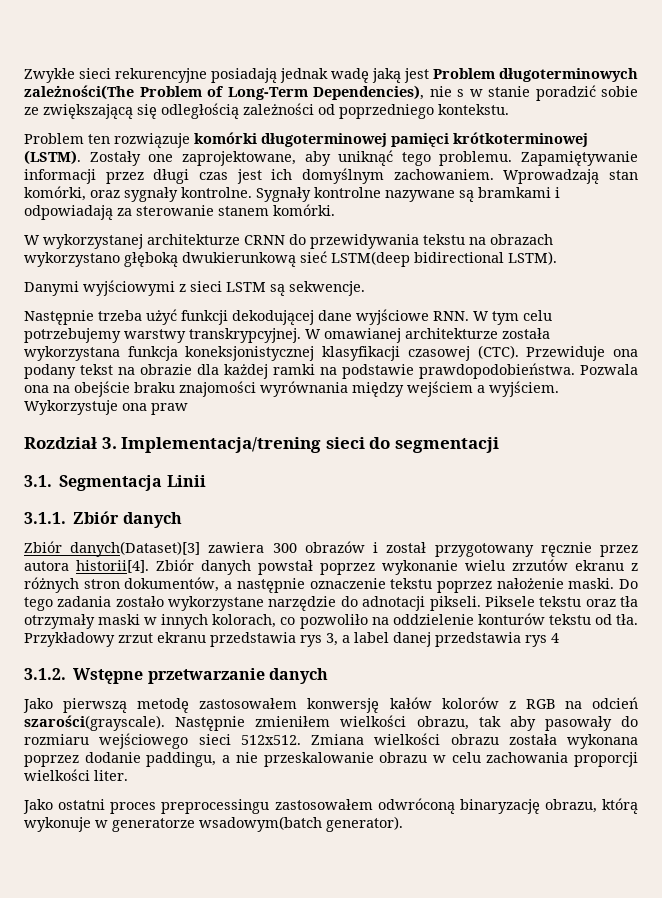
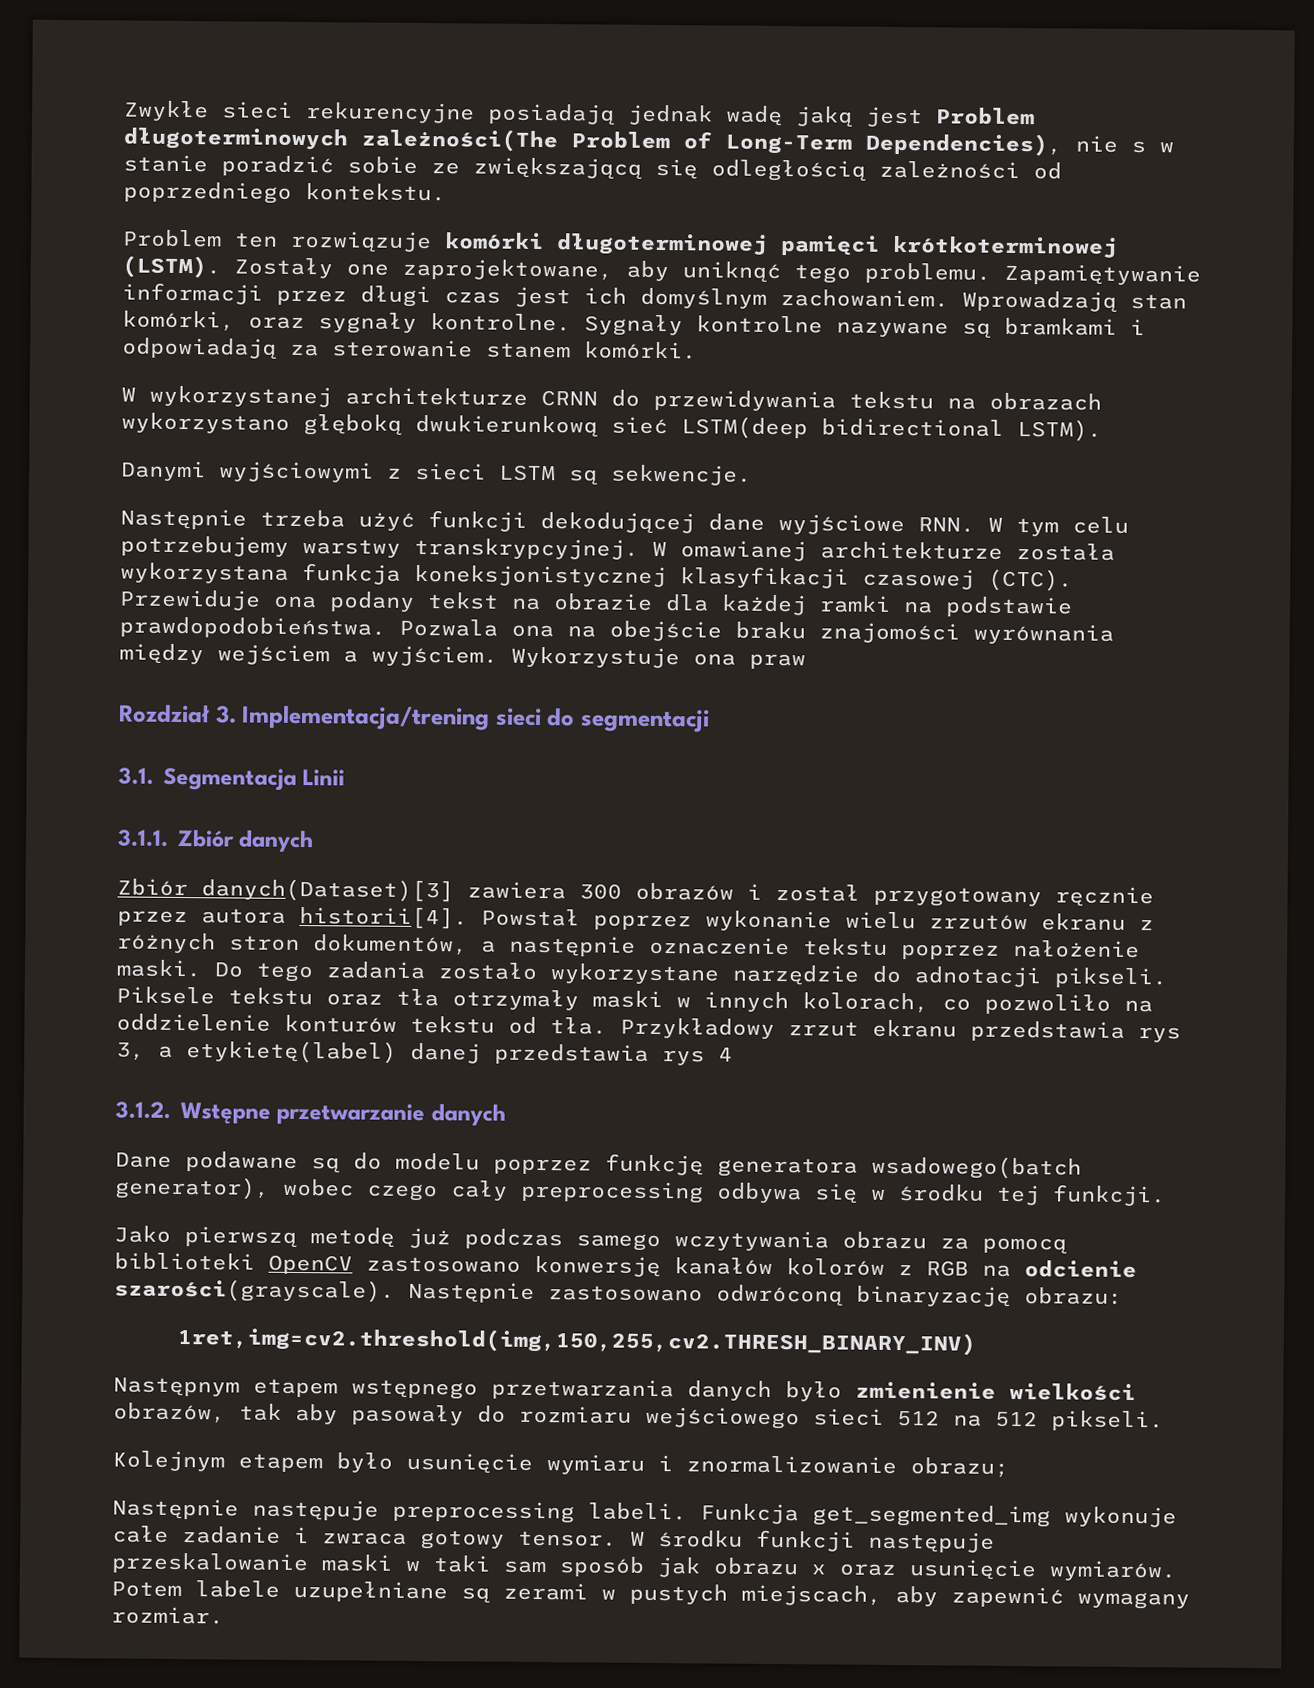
[156,559,313,575] Zbiór danych powstał -> [481,908,580,927] Powstał
[354,632,389,643] label -> [186,1040,397,1064] etykietę(label)
[23,697,432,713] Jako pierwszą metodę zastosowałem konwersję kałów -> [115,1151,1082,1180] [115,1176,1166,1207] [114,1225,1068,1255] [114,1252,773,1278] Dane podawane są do modelu poprzez funkcję generatora wsadowego(batch generator), wobec czego cały preprocessing odbywa się w środku tej funkcji. // Jako pierwszą metodę już podczas samego wczytywania obrazu za pomocą biblioteki OpenCV zastosowano konwersję kanałów
[592,697,639,709] odcień -> [1024,1260,1137,1279] odcienie
[255,715,469,730] zmieniłem wielkości obrazu, -> [548,1284,1123,1307] [176,1326,976,1356] [113,1377,1136,1402] [113,1402,226,1424] zastosowano odwróconą binaryzację obrazu: // 1ret,img=cv2.threshold(img,150,255,cv2.THRESH_BINARY_INV) // Następnym etapem wstępnego przetwarzania danych było zmienienie wielkości obrazów,
[240,733,638,749] [24,752,638,767] [24,769,128,781] [23,798,638,814] [24,816,403,832] 512x512. Zmiana wielkości obrazu została wykonana poprzez dodanie paddingu, a nie przeskalowanie obrazu w celu zachowania proporcji wielkości liter. // Jako ostatni proces preprocessingu zastosowałem odwróconą binaryzację obrazu, którą wykonuje w generatorze wsadowym(batch generator). -> [897,1410,1164,1432] [112,1450,1009,1478] [112,1498,1177,1528] [112,1525,995,1553] [111,1552,1177,1582] [111,1580,1190,1610] [111,1606,224,1625] 512 na 512 pikseli. // Kolejnym etapem było usunięcie wymiaru i znormalizowanie obrazu; // Następnie następuje preprocessing labeli. Funkcja get_segmented_img wykonuje całe zadanie i zwraca gotowy tensor. W środku funkcji następuje przeskalowanie maski w taki sam sposób jak obrazu x oraz usunięcie wymiarów. Potem labele uzupełniane są zerami w pustych miejscach, aby zapewnić wymagany rozmiar.

